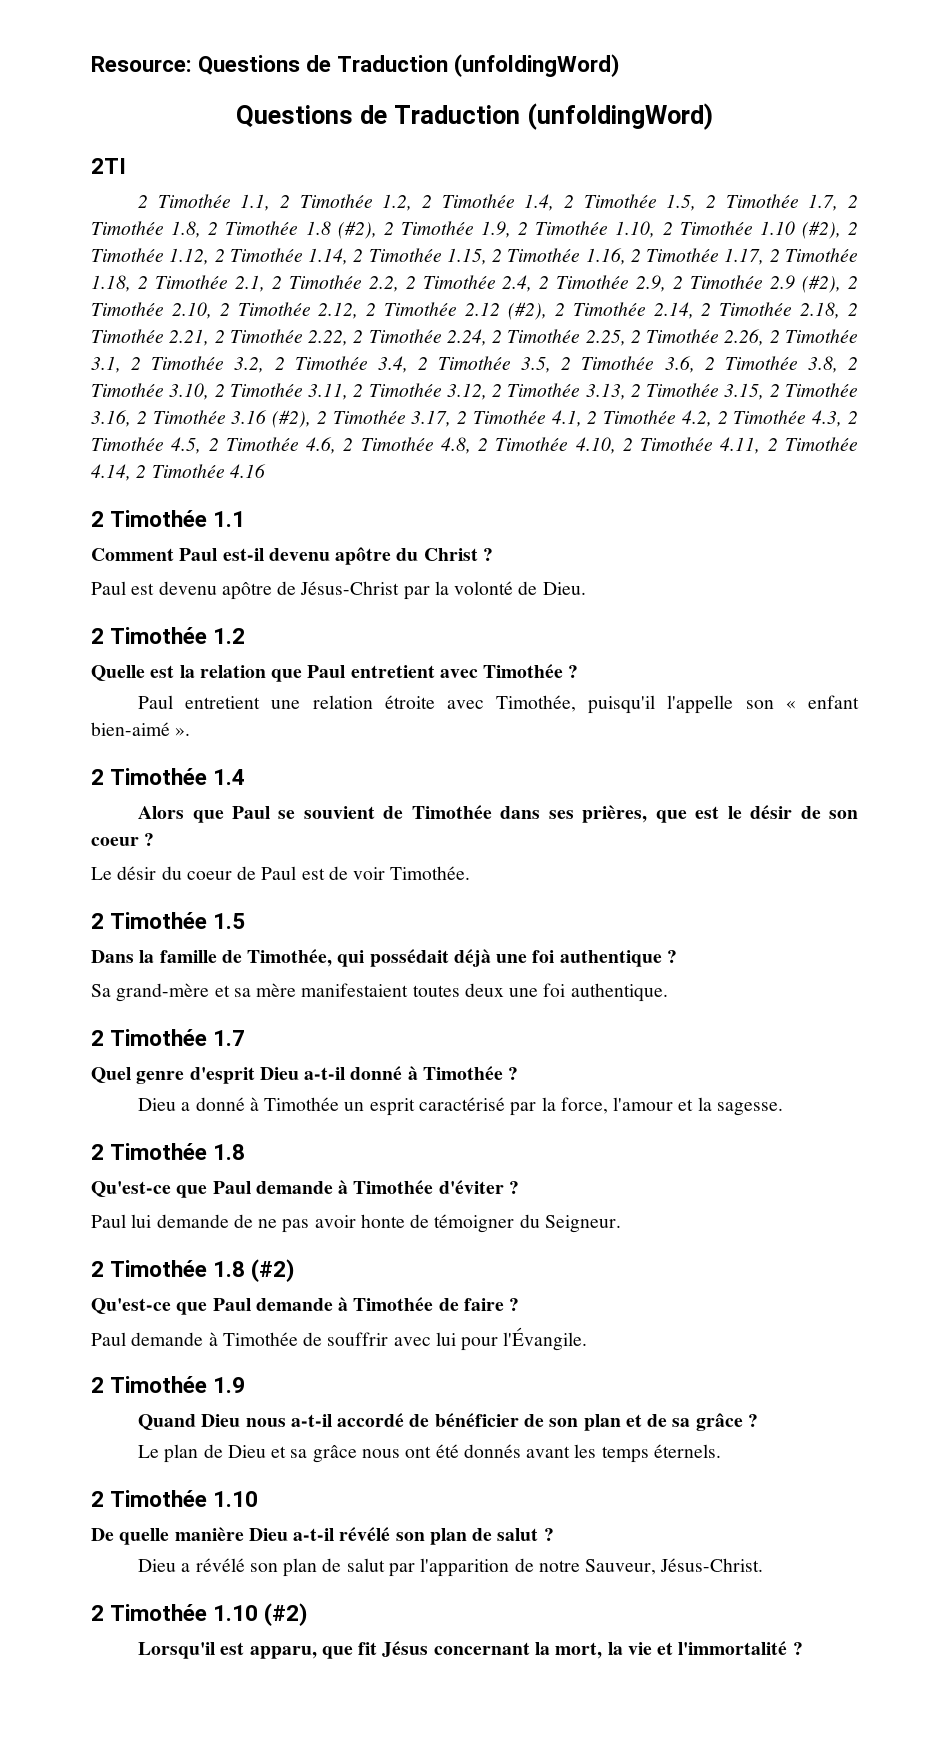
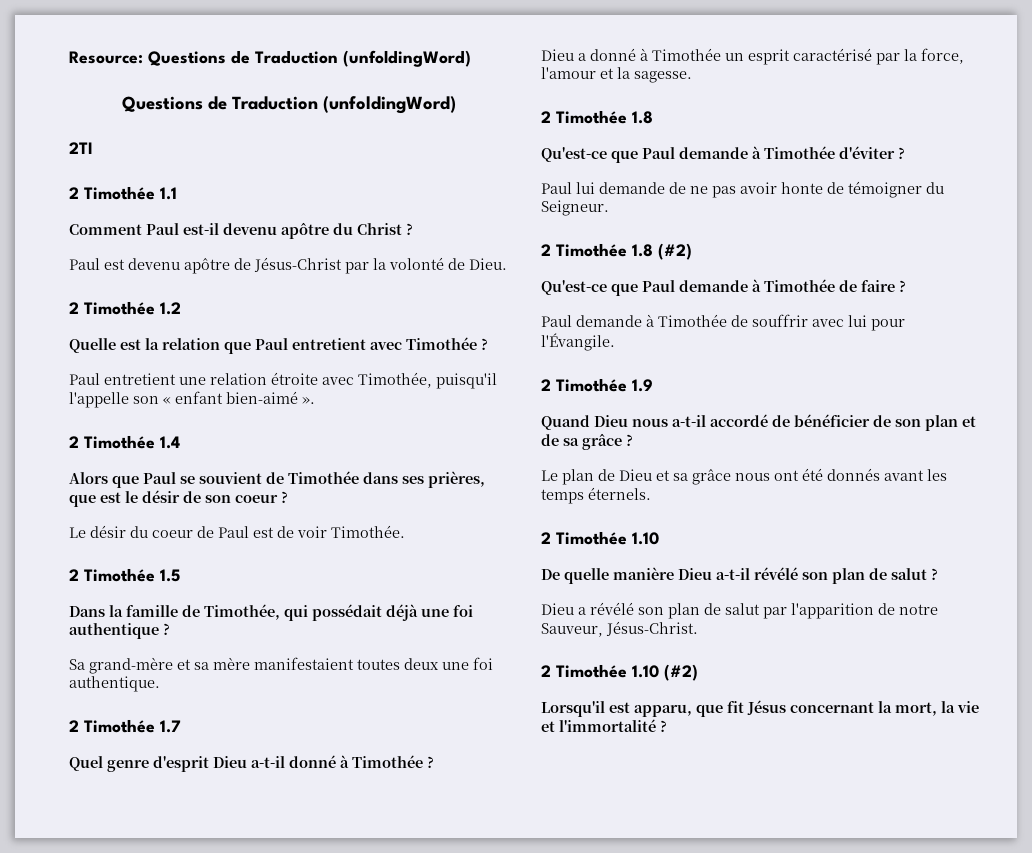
[138,194,859,211] [91,221,858,239] [91,248,858,265] [91,275,859,293] [91,302,859,320] [91,329,858,346] [91,356,858,373] [91,383,858,400] [91,410,858,428] [91,437,858,454] [91,464,266,481] // 2 Timothée 1.1, 2 Timothée 1.2, 2 Timothée 1.4, 2 Timothée 1.5, 2 Timothée 1.7, 2 Timothée 1.8, 2 Timothée 1.8 (#2), 2 Timothée 1.9, 2 Timothée 1.10, 2 Timothée 1.10 (#2), 2 Timothée 1.12, 2 Timothée 1.14, 2 Timothée 1.15, 2 Timothée 1.16, 2 Timothée 1.17, 2 Timothée 1.18, 2 Timothée 2.1, 2 Timothée 2.2, 2 Timothée 2.4, 2 Timothée 2.9, 2 Timothée 2.9 (#2), 2 Timothée 2.10, 2 Timothée 2.12, 2 Timothée 2.12 (#2), 2 Timothée 2.14, 2 Timothée 2.18, 2 Timothée 2.21, 2 Timothée 2.22, 2 Timothée 2.24, 2 Timothée 2.25, 2 Timothée 2.26, 2 Timothée 3.1, 2 Timothée 3.2, 2 Timothée 3.4, 2 Timothée 3.5, 2 Timothée 3.6, 2 Timothée 3.8, 2 Timothée 3.10, 2 Timothée 3.11, 2 Timothée 3.12, 2 Timothée 3.13, 2 Timothée 3.15, 2 Timothée 3.16, 2 Timothée 3.16 (#2), 2 Timothée 3.17, 2 Timothée 4.1, 2 Timothée 4.2, 2 Timothée 4.3, 2 Timothée 4.5, 2 Timothée 4.6, 2 Timothée 4.8, 2 Timothée 4.10, 2 Timothée 4.11, 2 Timothée 4.14, 2 Timothée 4.16 -> (93, 148) none

